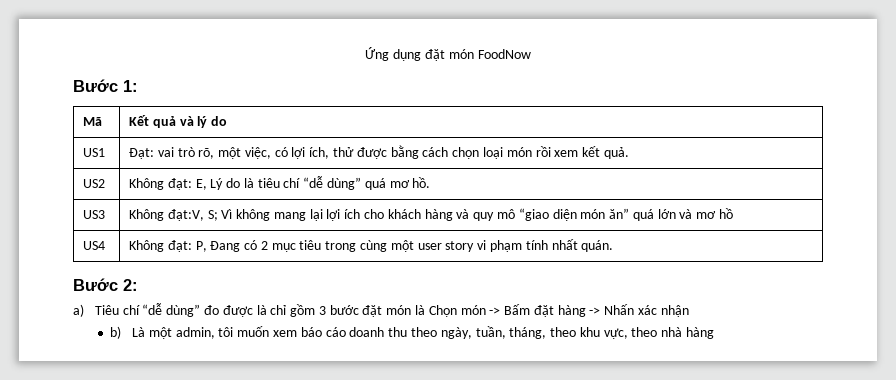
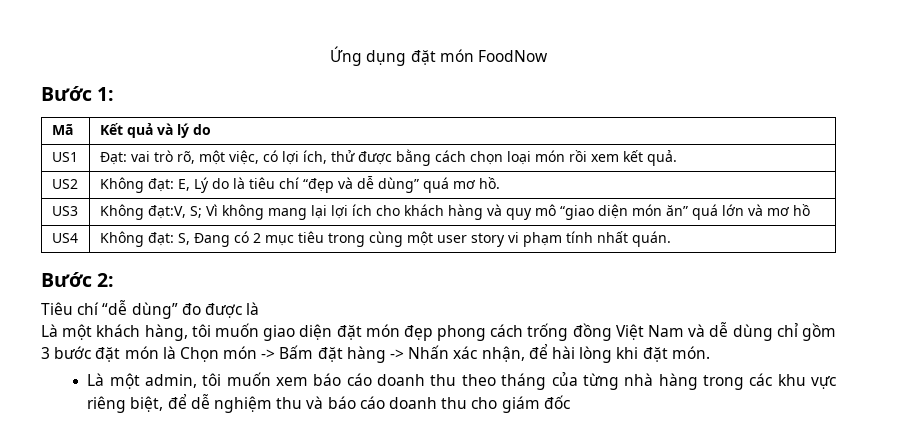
[303,176,324,188] “dễ -> [302,176,374,193] “đẹp và dễ
[195,241,207,252] P, -> [177,233,190,245] S,
[73,304,84,317] a) -> (115, 280) none
(267, 310) none -> [41,322,773,341] // Là một khách hàng, tôi muốn giao diện đặt món đẹp phong cách trống đồng Việt Nam và dễ dùng
[660,305,689,317] [110,326,122,339] nhận // b) -> [481,344,710,363] nhận, để hài lòng khi đặt món. //
[440,326,714,339] ngày, tuần, tháng, theo khu vực, theo nhà hàng -> [501,372,837,390] [87,394,570,413] tháng của từng nhà hàng trong các khu vực riêng biệt, để dễ nghiệm thu và báo cáo doanh thu cho giám đốc

